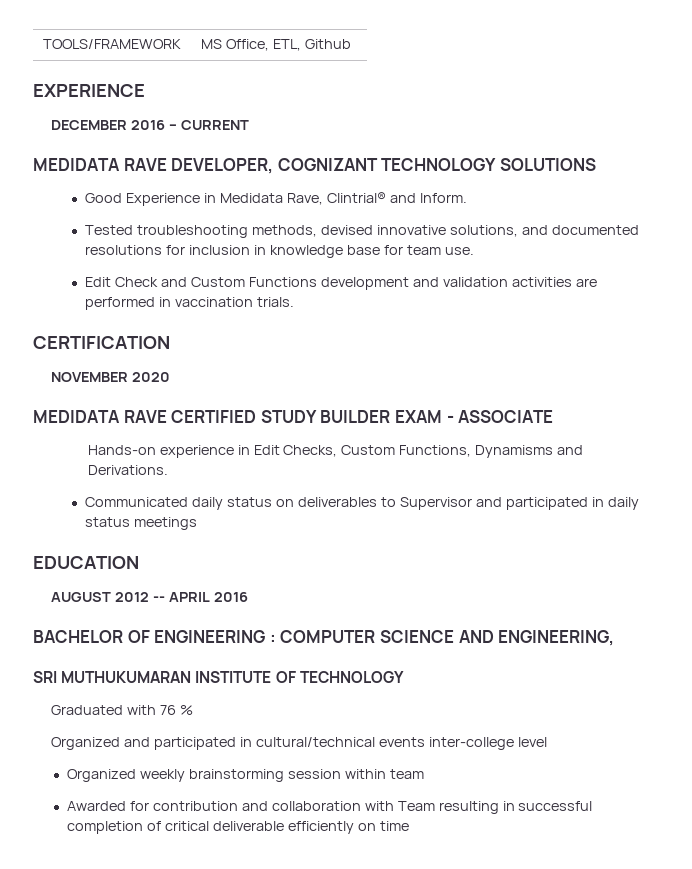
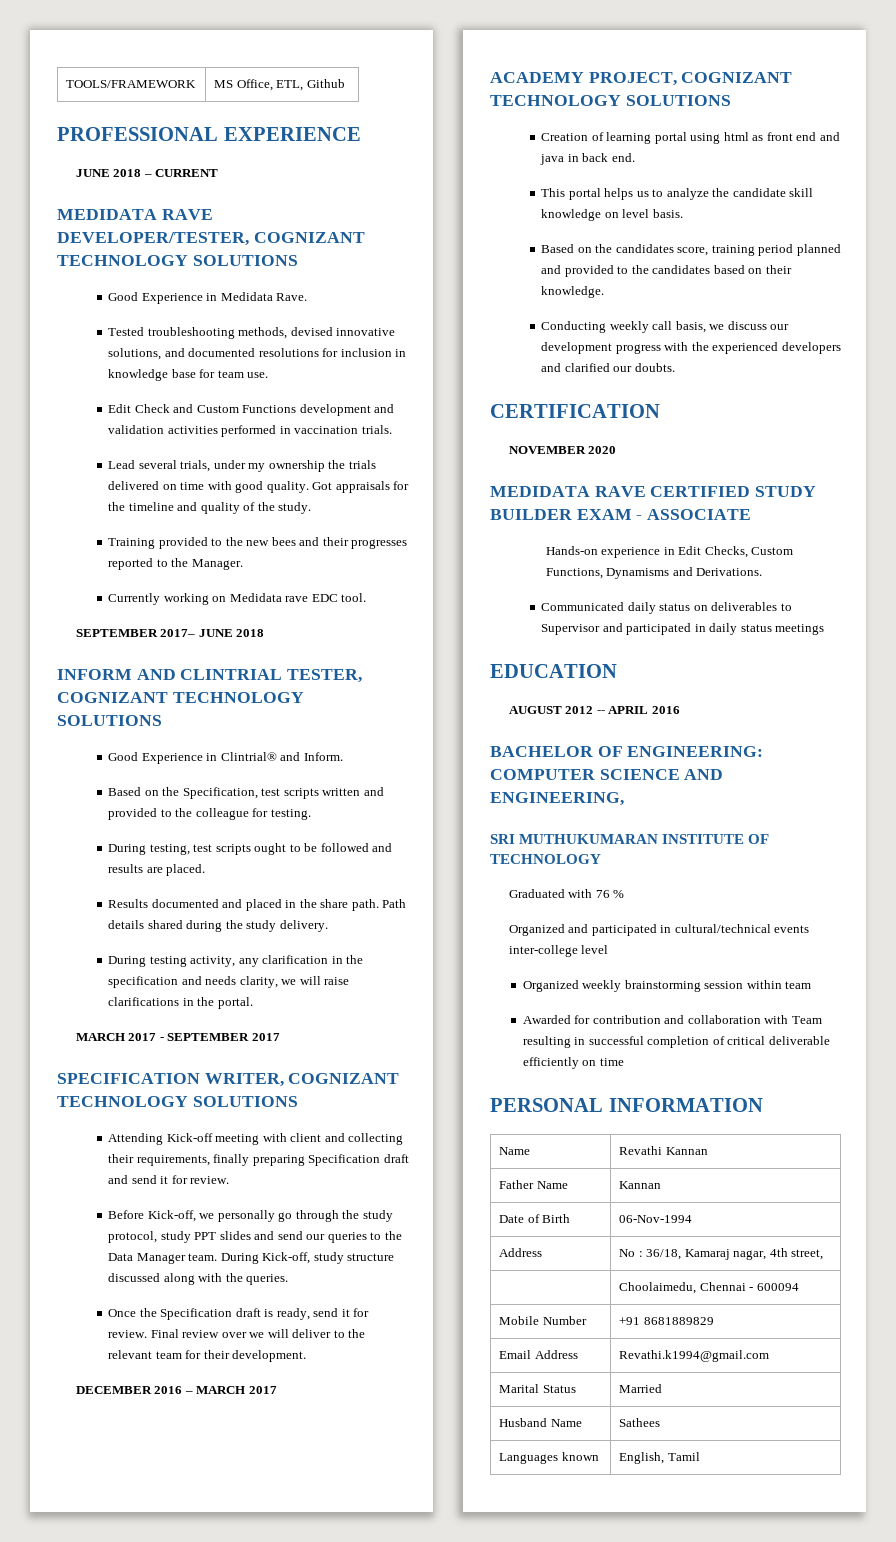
(351, 44) none -> [57,127,218,141] PROFESSIONAL
[51,120,166,130] DECEMBER 2016 -> [75,169,142,177] JUNE 2018
[171,158,274,174] DEVELOPER, -> [57,232,249,246] DEVELOPER/TESTER,
[287,192,467,205] Rave, Clintrial® and Inform. -> [276,293,308,301] Rave.
[575,278,597,287] are -> (218, 430) none
(295, 302) none -> [108,460,376,472] [108,481,410,493] [108,502,312,514] [108,537,408,549] [108,558,243,570] [108,593,367,605] [75,629,265,637] [57,669,363,683] [57,692,304,703] [57,715,162,726] [108,752,343,764] [108,787,384,799] [108,808,311,820] [108,843,393,855] [108,864,206,876] [108,899,407,911] [108,920,328,932] [108,955,364,967] [108,976,350,988] [108,997,253,1009] [75,1033,280,1041] [57,1073,400,1087] [57,1096,298,1107] [108,1133,404,1145] [108,1154,409,1166] [108,1175,230,1184] [108,1210,393,1222] [108,1231,402,1243] [108,1252,395,1264] [108,1273,289,1285] [108,1308,370,1320] [108,1329,366,1338] [108,1350,307,1362] [75,1386,277,1394] [490,72,793,86] [490,95,731,106] [541,132,840,144] [540,153,635,165] [541,188,814,200] [541,209,683,221] [541,244,841,256] [541,265,792,277] [541,286,605,298] [541,321,790,333] [541,342,841,354] [541,363,675,372] // Lead several trials, under my ownership the trials delivered on time with good quality. Got appraisals for the timeline and quality of the study. // Training provided to the new bees and their progresses reported to the Manager. // Currently working on Medidata rave EDC tool. // SEPTEMBER 2017– JUNE 2018 // INFORM AND CLINTRIAL TESTER, COGNIZANT TECHNOLOGY SOLUTIONS // Good Experience in Clintrial® and Inform. // Based on the Specification, test scripts written and provided to the colleague for testing. // During testing, test scripts ought to be followed and results are placed. // Results documented and placed in the share path. Path details shared during the study delivery. // During testing activity, any clarification in the specification and needs clarity, we will raise clarifications in the portal. // MARCH 2017 - SEPTEMBER 2017 // SPECIFICATION WRITER, COGNIZANT TECHNOLOGY SOLUTIONS // Attending Kick-off meeting with client and collecting their requirements, finally preparing Specification draft and send it for review. // Before Kick-off, we personally go through the study protocol, study PPT slides and send our queries to the Data Manager team. During Kick-off, study structure discussed along with the queries. // Once the Specification draft is ready, send it for review. Final review over we will deliver to the relevant team for their development. // DECEMBER 2016 – MARCH 2017 // ACADEMY PROJECT, COGNIZANT TECHNOLOGY SOLUTIONS // Creation of learning portal using html as front end and java in back end. // This portal helps us to analyze the candidate skill knowledge on level basis. // Based on the candidates score, training period planned and provided to the candidates based on their knowledge. // Conducting weekly call basis, we discuss our development progress with the experienced developers and clarified our doubts.
[154,630,276,643] ENGINEERING : -> [627,746,764,757] ENGINEERING:
(409, 826) none -> [490,1098,763,1112] [499,1147,531,1155] [619,1146,708,1155] [499,1180,568,1189] [619,1181,662,1189] [499,1214,571,1223] [619,1215,693,1223] [499,1248,543,1257] [619,1248,824,1260] [619,1282,799,1294] [499,1316,587,1325] [619,1317,714,1325] [499,1350,578,1359] [619,1350,770,1362] [499,1384,576,1393] [619,1384,663,1393] [499,1418,582,1427] [619,1418,661,1427] [499,1452,599,1464] [619,1452,700,1464] // PERSONAL INFORMATION // Name | Revathi Kannan // Father Name | Kannan // Date of Birth | 06-Nov-1994 // Address | No : 36/18, Kamaraj nagar, 4th street, // | Choolaimedu, Chennai - 600094 // Mobile Number | +91 8681889829 // Email Address | Revathi.k1994@gmail.com // Marital Status | Married // Husband Name | Sathees // Languages known | English, Tamil

